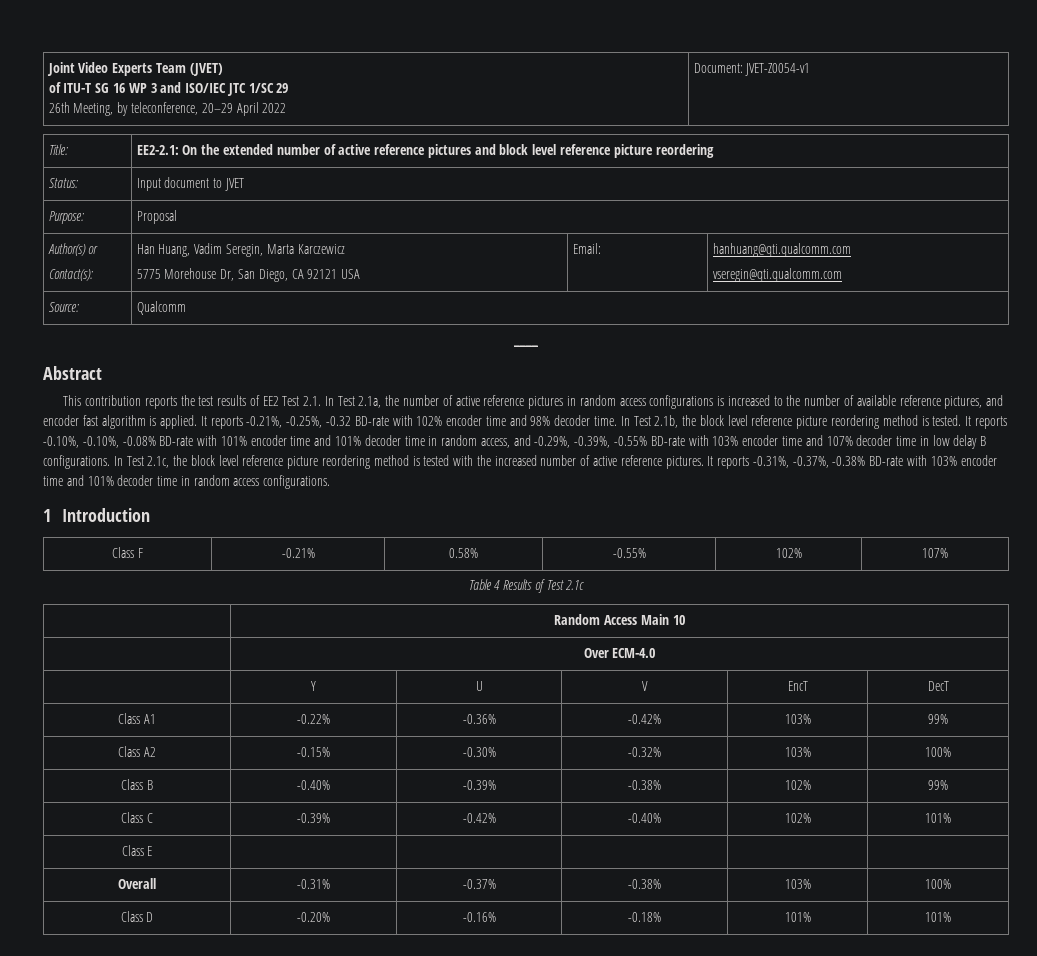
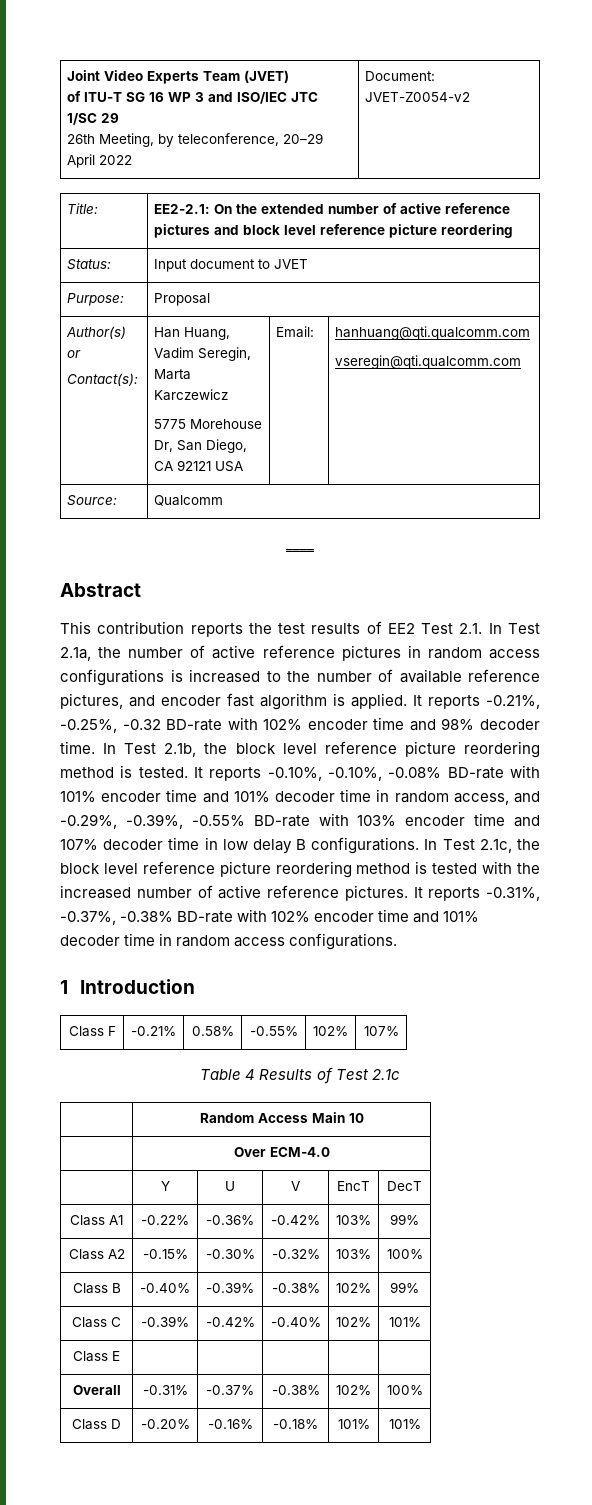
[745,63,811,76] JVET-Z0054-v1 -> [365,92,471,102] JVET-Z0054-v2
[930,456,957,466] 103% -> [271,911,311,922] 102%
[784,879,811,889] 103% -> [336,1385,371,1395] 102%

